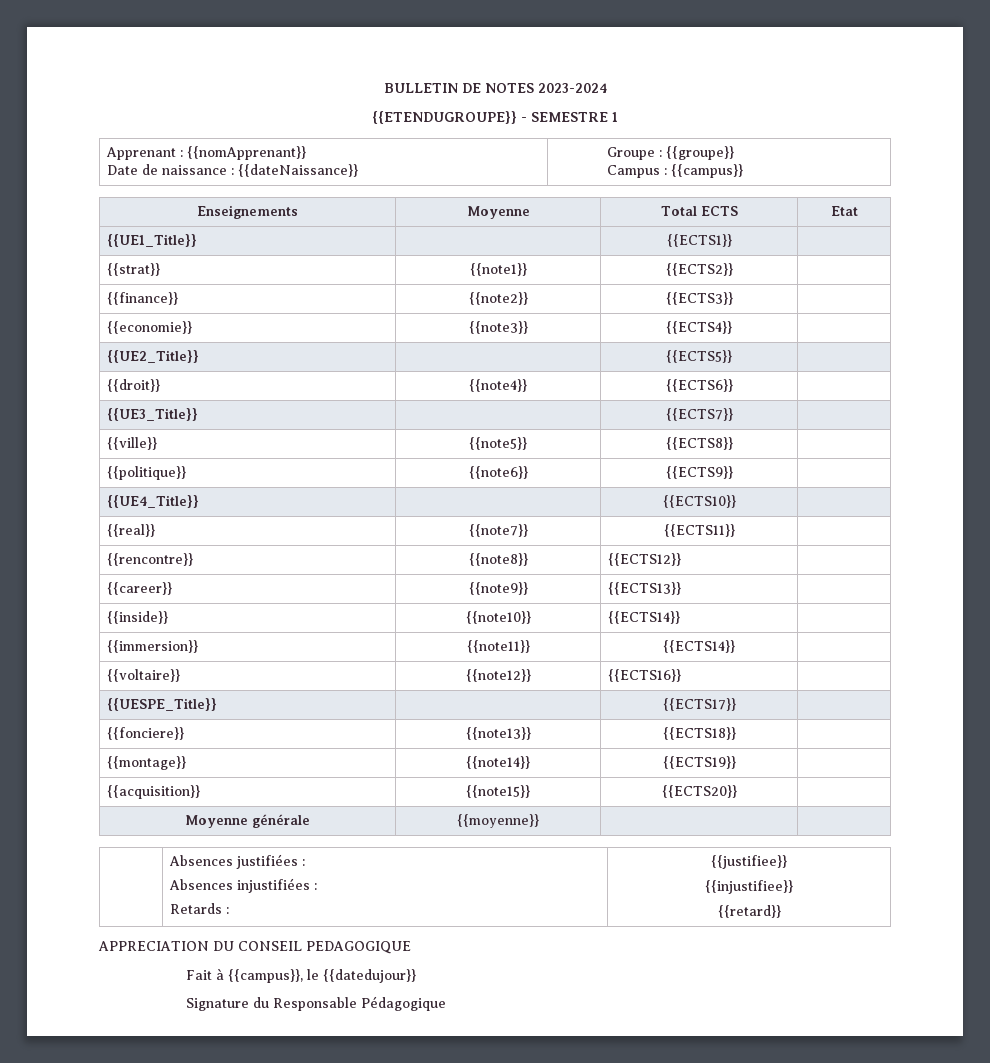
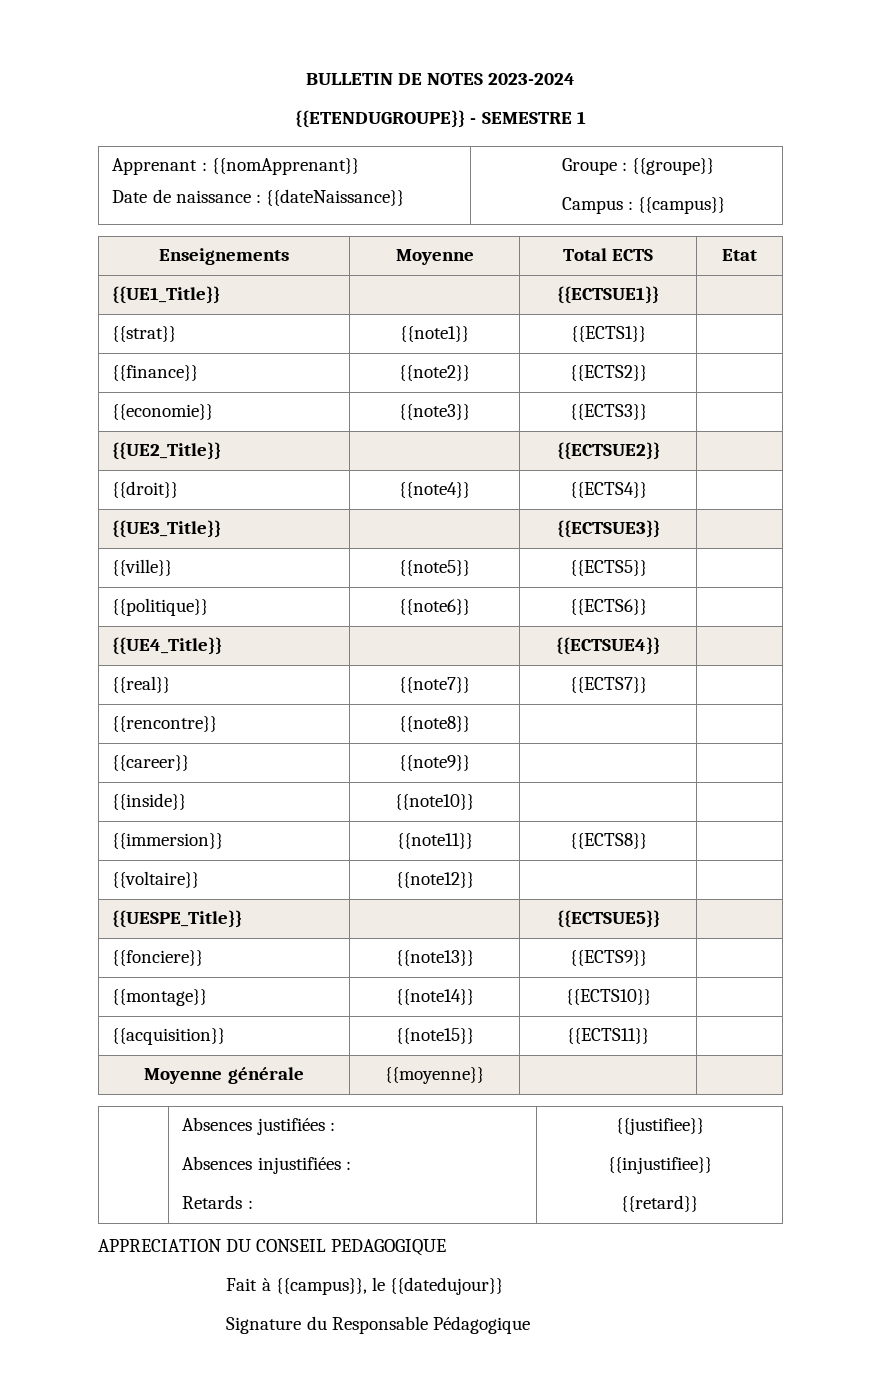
[666,234,732,247] {{ECTS1}} -> [557,286,659,304] {{ECTSUE1}}
[665,263,733,276] {{ECTS2}} -> [570,326,646,342] {{ECTS1}}
[665,292,733,305] {{ECTS3}} -> [569,365,647,381] {{ECTS2}}
[666,321,732,334] {{ECTS4}} -> [569,404,647,420] {{ECTS3}}
[666,350,732,363] {{ECTS5}} -> [556,442,660,460] {{ECTSUE2}}
[665,379,733,392] {{ECTS6}} -> [569,482,647,498] {{ECTS4}}
[665,408,733,421] {{ECTS7}} -> [556,520,660,538] {{ECTSUE3}}
[665,437,733,450] {{ECTS8}} -> [569,560,647,576] {{ECTS5}}
[665,466,733,479] {{ECTS9}} -> [569,599,647,615] {{ECTS6}}
[662,495,736,508] {{ECTS10}} -> [556,637,660,655] {{ECTSUE4}}
[663,524,735,537] {{ECTS11}} -> [569,677,647,693] {{ECTS7}}
[608,553,682,566] {{ECTS12}} -> (470, 724) none
[608,582,682,595] {{ECTS13}} -> (470, 763) none
[608,611,681,624] {{ECTS14}} -> (474, 802) none
[663,640,735,653] {{ECTS14}} -> [569,833,647,849] {{ECTS8}}
[608,669,682,682] {{ECTS16}} -> (474, 880) none
[662,698,736,711] {{ECTS17}} -> [556,910,660,928] {{ECTSUE5}}
[662,727,736,740] {{ECTS18}} -> [569,950,647,966] {{ECTS9}}
[662,756,736,769] {{ECTS19}} -> [565,989,651,1005] {{ECTS10}}
[661,785,737,798] {{ECTS20}} -> [567,1028,649,1044] {{ECTS11}}

